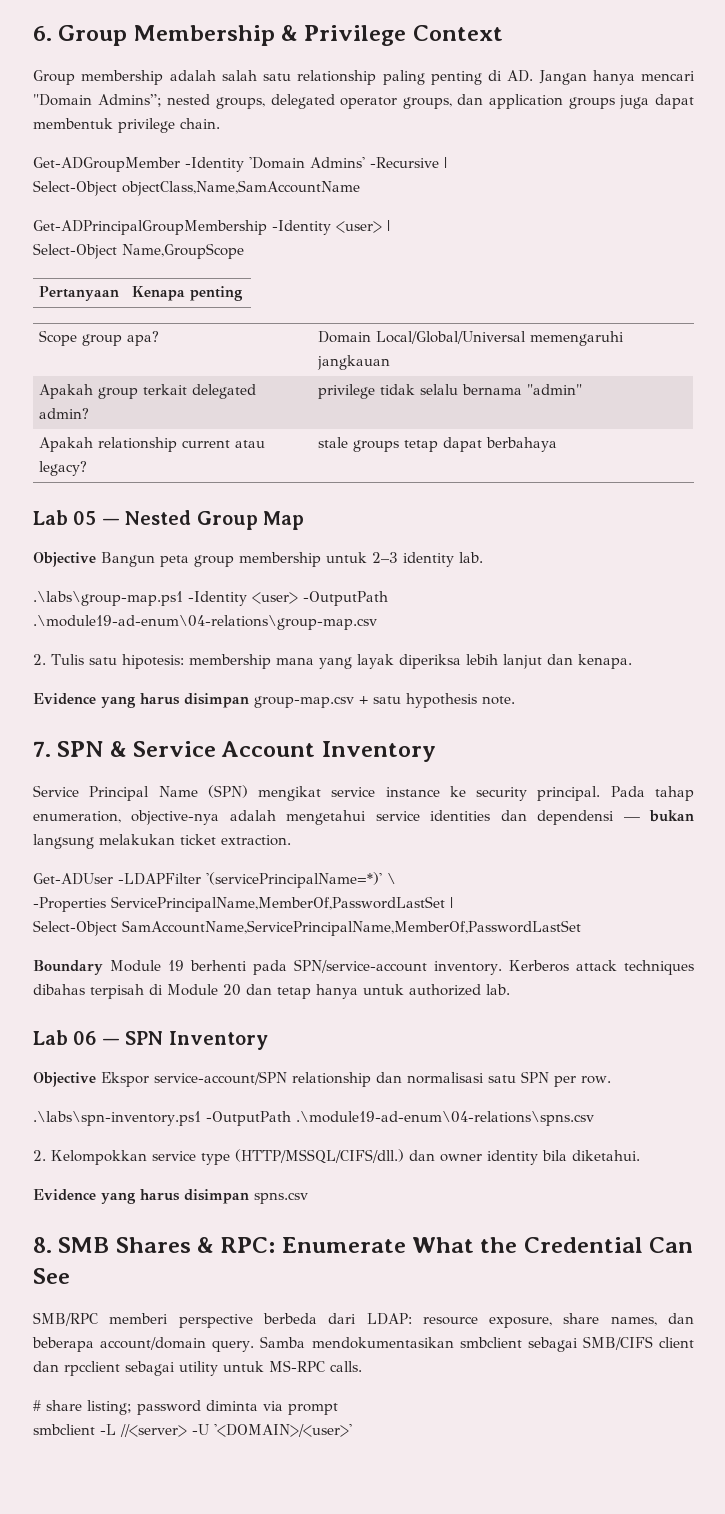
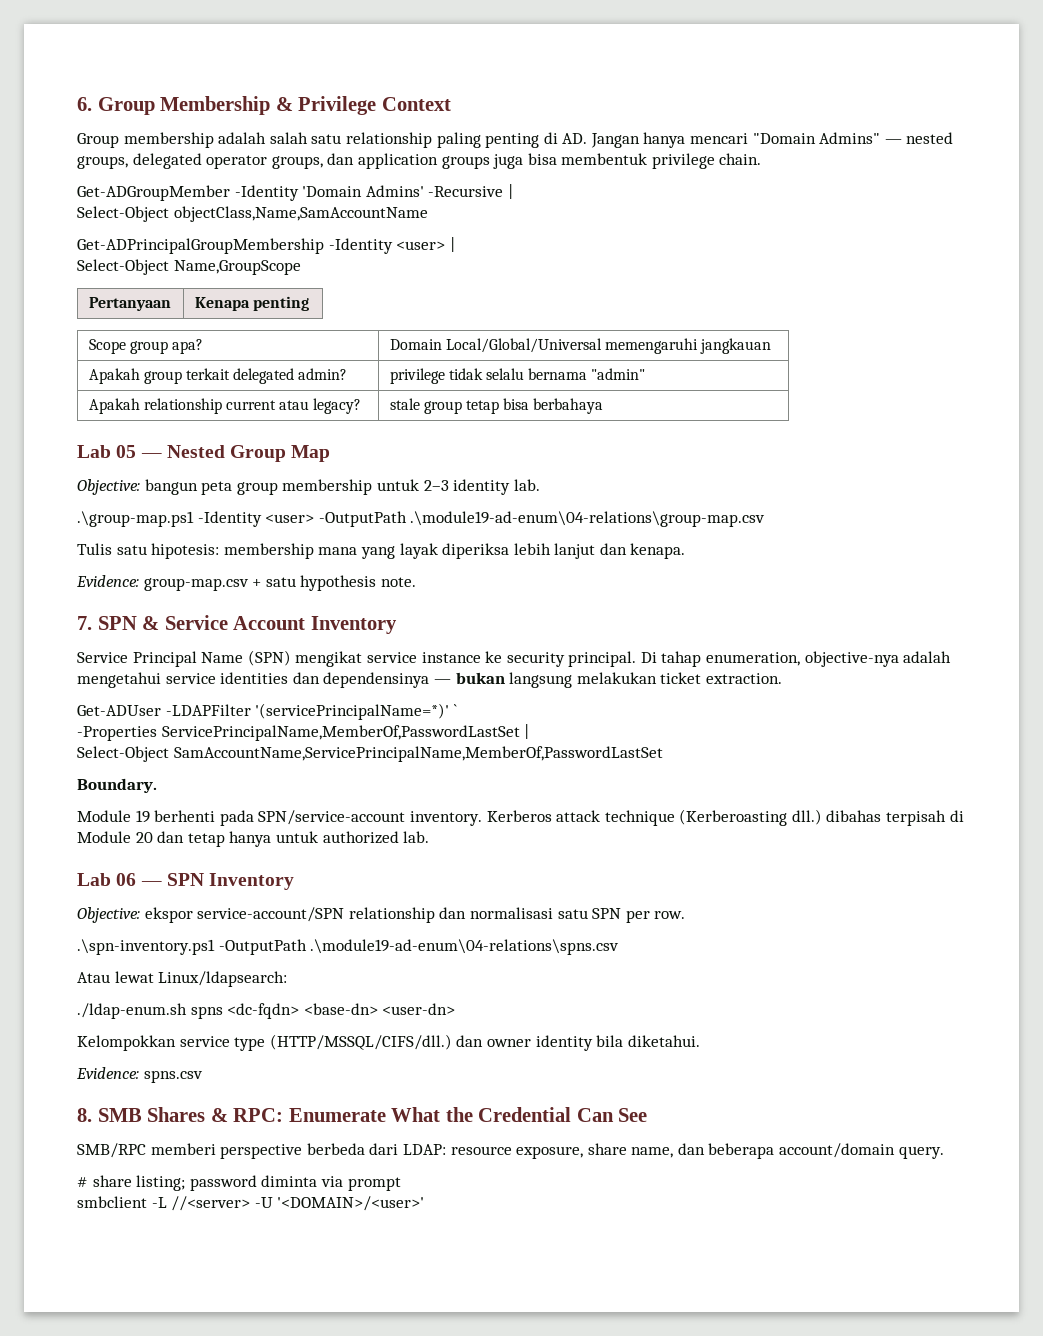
[97,94,162,107] Admins”; -> [819,132,902,144] Admins" —
[654,94,694,109] dapat -> [527,153,557,165] bisa
[353,437,483,452] groups tetap dapat -> [423,398,530,414] group tetap bisa
[33,552,155,567] Objective Bangun -> [77,479,198,495] Objective: bangun
[33,591,183,606] .\labs\group-map.ps1 -> [77,511,194,527] .\group-map.ps1
[33,654,46,665] 2. -> (766, 519) none
[33,693,249,708] Evidence yang harus disimpan -> [76,575,139,587] Evidence:
[610,786,645,797] Pada -> [640,652,657,663] Di
[537,810,615,825] dependensi -> [323,672,430,688] dependensinya
[387,873,396,884] \ -> [453,704,457,716] `
[33,960,103,975] Boundary -> [77,778,157,793] Boundary. //
[623,960,694,975] techniques -> [604,809,822,826] technique (Kerberoasting dll.)
[33,1072,149,1087] Objective Ekspor -> [77,907,193,923] Objective: ekspor
[33,1111,201,1126] .\labs\spn-inventory.ps1 -> [77,939,215,955] .\spn-inventory.ps1
[33,1150,46,1161] 2. -> [77,971,288,987] [77,1003,456,1019] Atau lewat Linux/ldapsearch: // ./ldap-enum.sh spns <dc-fqdn> <base-dn> <user-dn> //
[33,1189,249,1204] Evidence yang harus disimpan -> [76,1067,139,1079] Evidence:
[610,1316,657,1326] names, -> [631,1147,674,1158] name,
[260,1336,694,1352] [33,1360,362,1376] Samba mendokumentasikan smbclient sebagai SMB/CIFS client dan rpcclient sebagai utility untuk MS-RPC calls. -> (944, 1152) none

